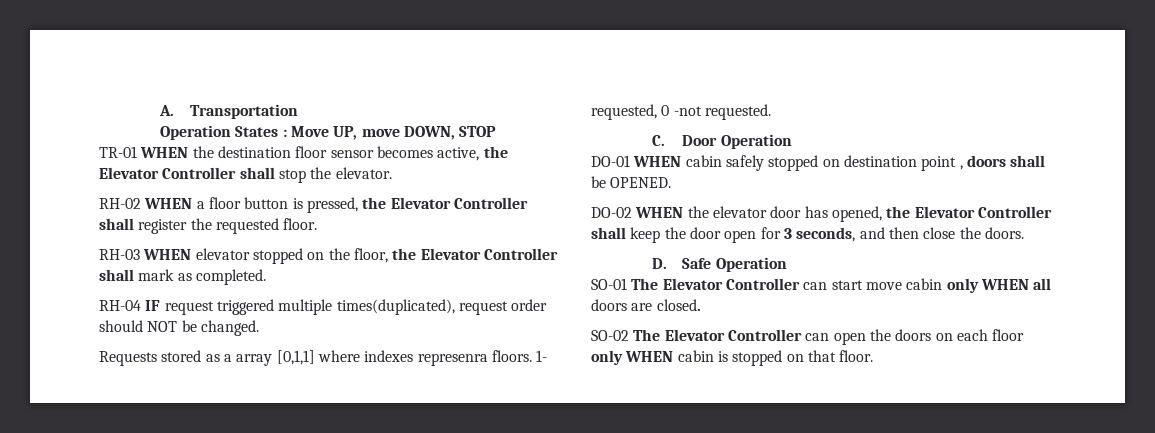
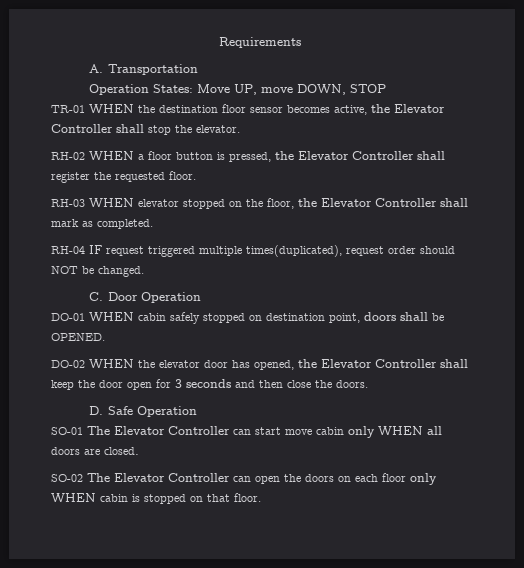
(158, 110) none -> [218,37,301,48] Requirements //
[235,126,287,137] States : -> [152,84,193,93] States:
[99,350,548,366] [591,104,771,120] // Requests stored as a array [0,1,1] where indexes represenra floors. 1- requested, 0 -not requested. -> (144, 271) none
[921,156,963,171] point , -> [329,313,360,323] point,
[796,227,856,242] seconds, -> [186,379,231,388] seconds

